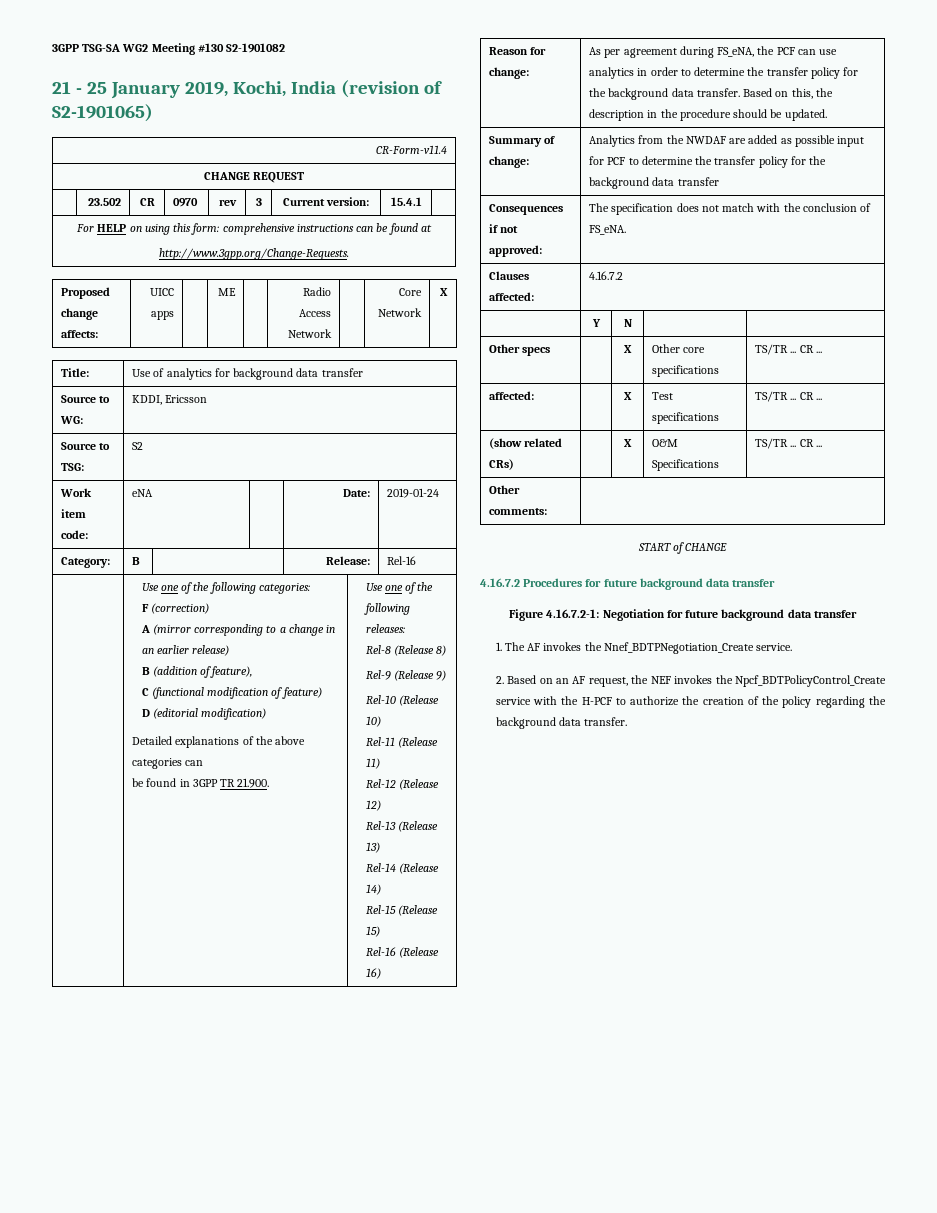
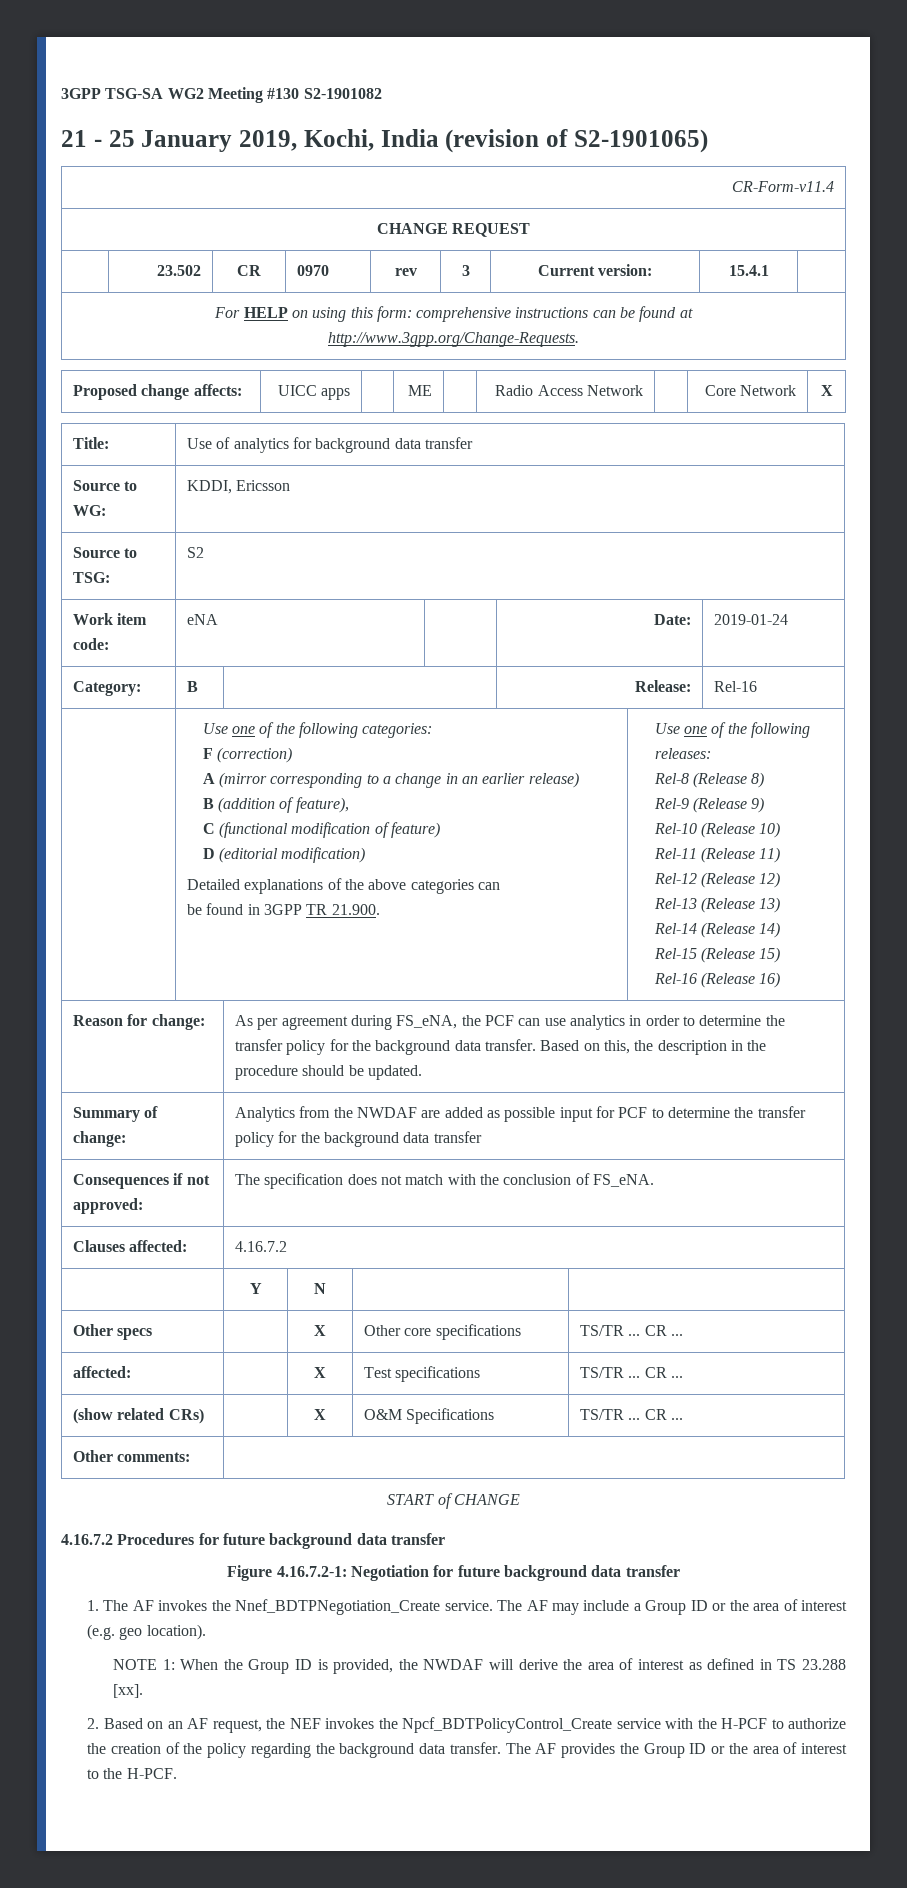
(793, 647) none -> [497,1599,847,1615] [87,1624,206,1640] [113,1658,846,1674] [113,1684,144,1698] The AF may include a Group ID or the area of interest (e.g. geo location). // NOTE 1: When the Group ID is provided, the NWDAF will derive the area of interest as defined in TS 23.288 [xx].
(628, 721) none -> [505,1742,848,1758] [87,1768,177,1779] The AF provides the Group ID or the area of interest to the H-PCF.

